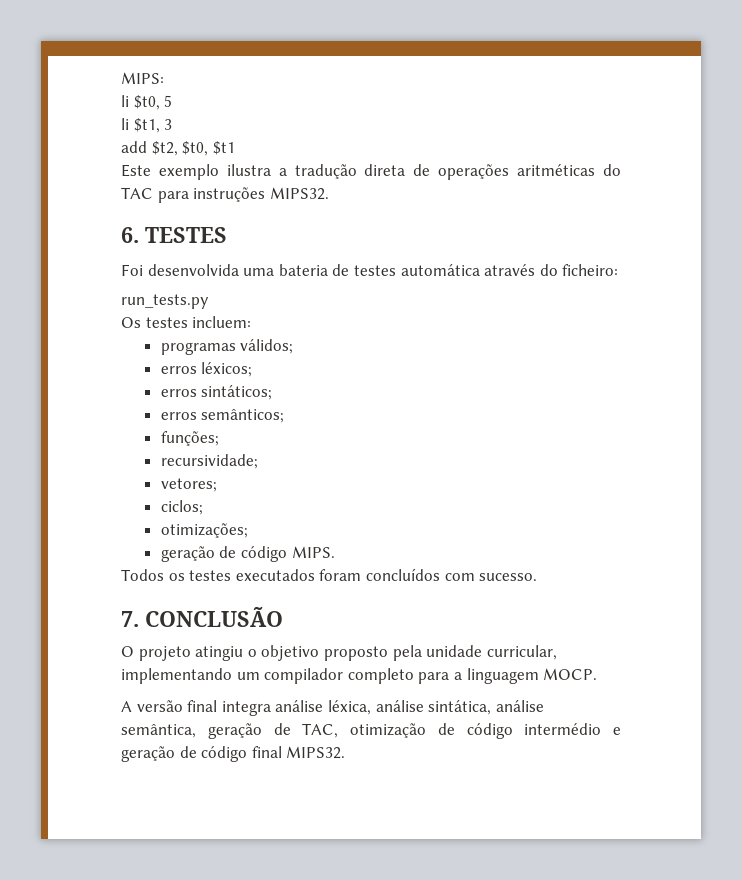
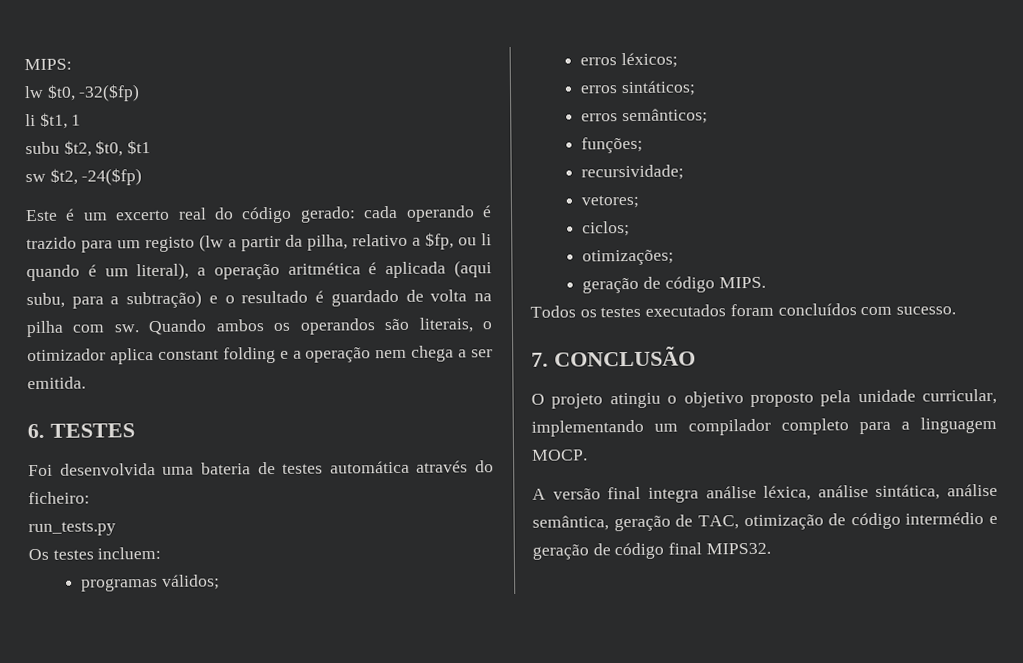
[121,95,173,110] li $t0, 5 -> [24,84,141,102] lw $t0, -32($fp)
[164,119,173,130] [121,141,147,153] 3 // add -> [71,114,82,126] [25,141,60,155] 1 // subu
[121,164,622,180] [121,187,329,203] Este exemplo ilustra a tradução direta de operações aritméticas do TAC para instruções MIPS32. -> [25,168,143,186] [25,205,492,224] [26,232,492,253] [26,260,492,282] [26,289,493,309] [26,317,493,338] [27,345,493,365] [27,376,86,390] sw $t2, -24($fp) // Este é um excerto real do código gerado: cada operando é trazido para um registo (lw a partir da pilha, relativo a $fp, ou li quando é um literal), a operação aritmética é aplicada (aqui subu, para a subtração) e o resultado é guardado de volta na pilha com sw. Quando ambos os operandos são literais, o otimizador aplica constant folding e a operação nem chega a ser emitida.

